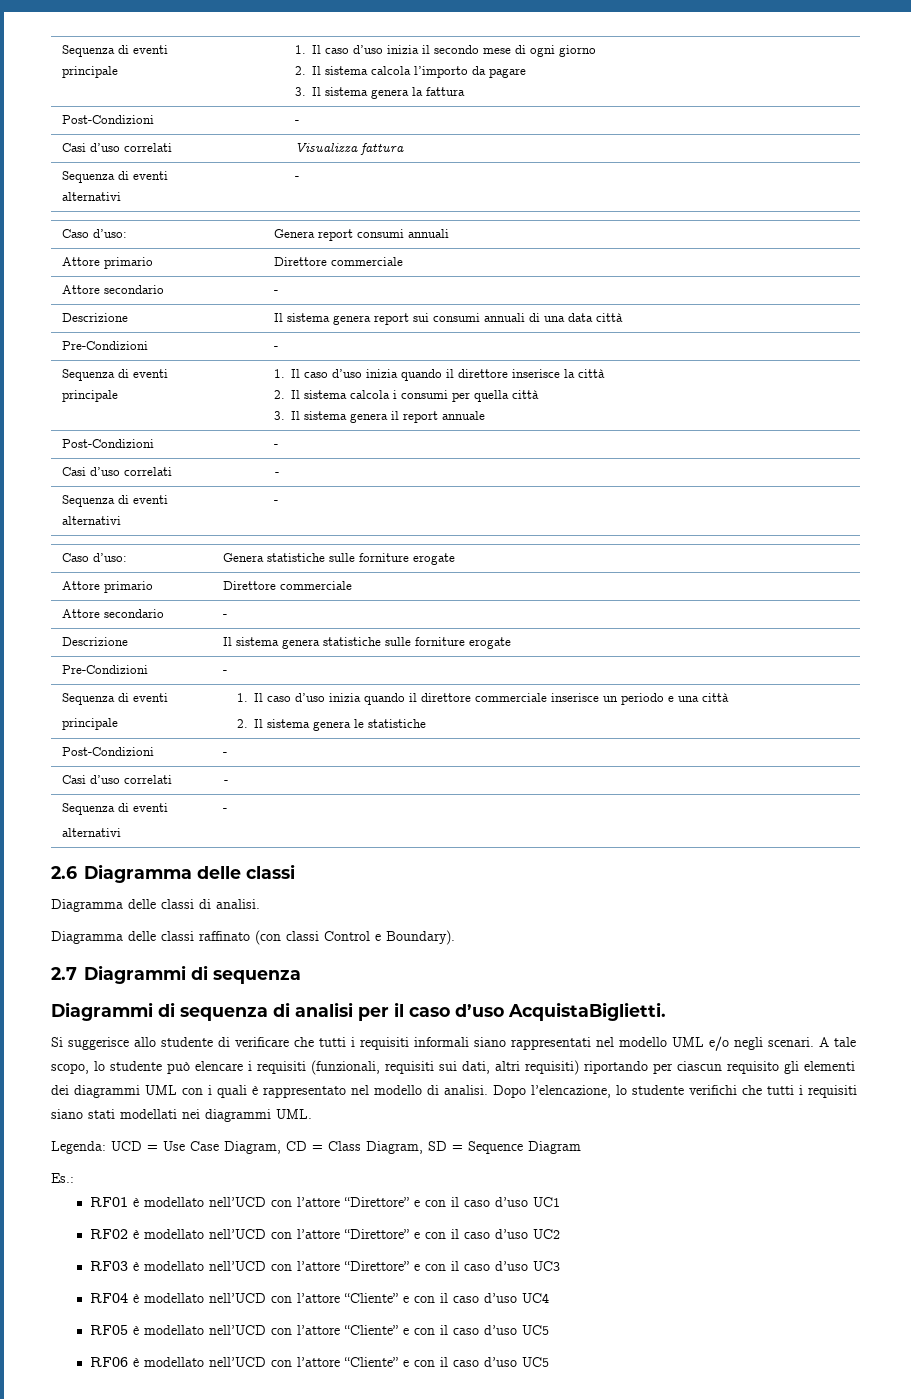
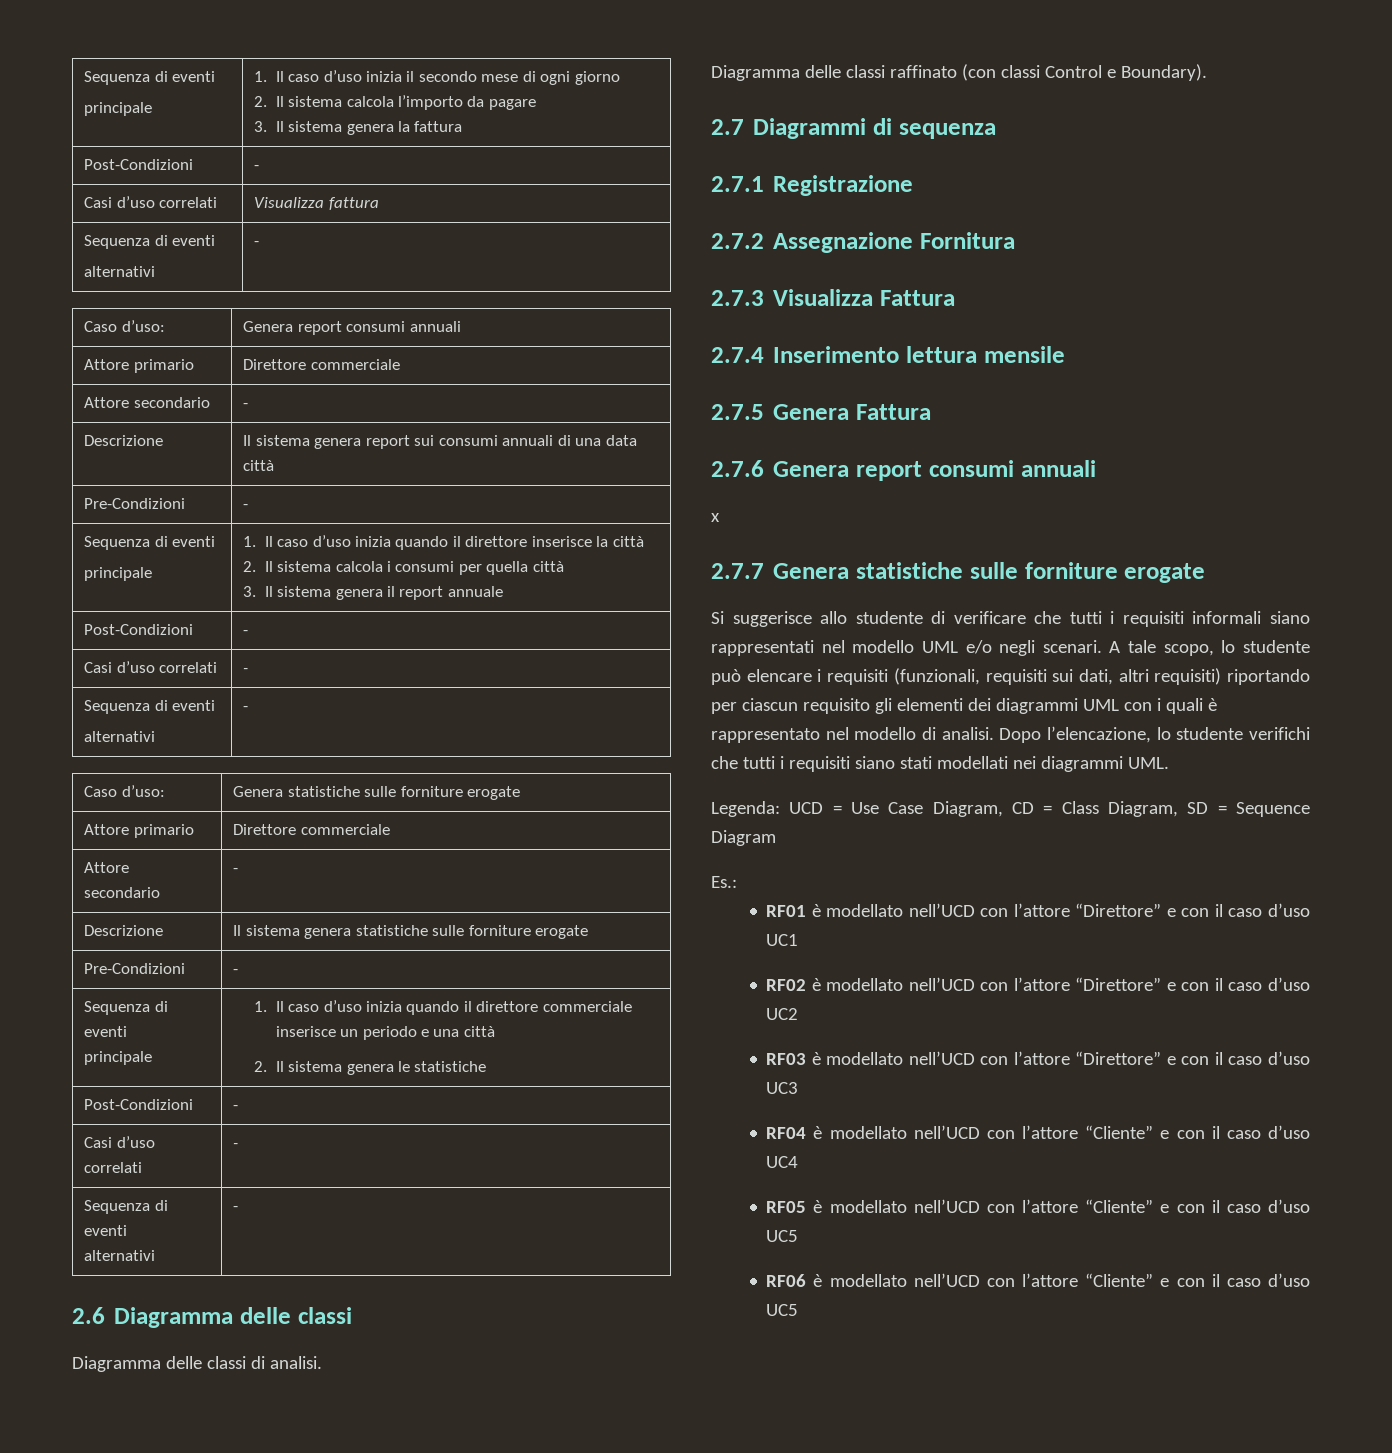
[51,1002,666,1021] Diagrammi di sequenza di analisi per il caso d’uso AcquistaBiglietti. -> [711,175,914,196] [711,232,1015,253] [711,289,955,306] [711,346,1065,363] [711,404,931,420] [711,460,1096,481] [711,513,720,522] [711,562,1206,583] 2.7.1 Registrazione // 2.7.2 Assegnazione Fornitura // 2.7.3 Visualizza Fattura // 2.7.4 Inserimento lettura mensile // 2.7.5 Genera Fattura // 2.7.6 Genera report consumi annuali // x // 2.7.7 Genera statistiche sulle forniture erogate

